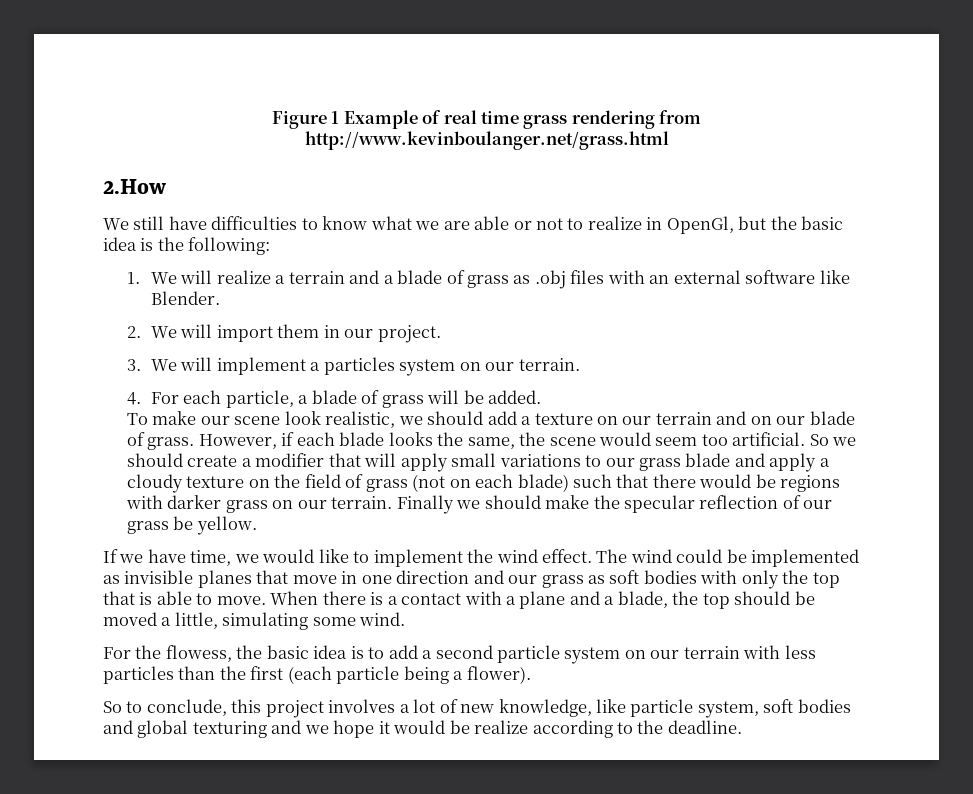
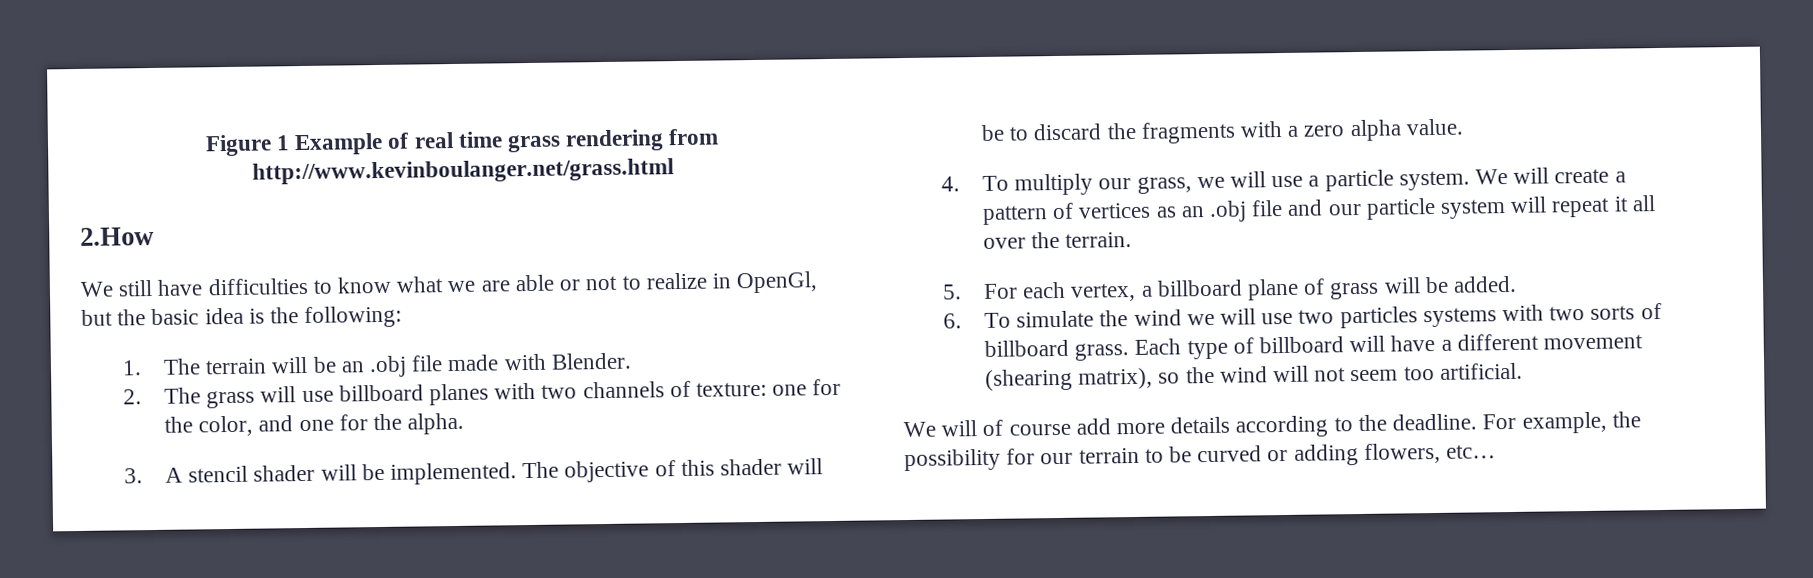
[150,270,850,289] [150,291,220,305] [126,324,441,343] [126,357,515,376] We will realize a terrain and a blade of grass as .obj files with an external software like Blender. // 2. We will import them in our project. // 3. We will implement a particles system on our -> [162,352,632,378] [122,378,842,409] [163,412,465,437] [123,458,824,485] [980,118,1464,144] [940,167,1626,196] [981,195,1656,225] [982,231,1061,249] The terrain will be an .obj file made with Blender. // 2. The grass will use billboard planes with two channels of texture: one for the color, and one for the alpha. // 3. A stencil shader will be implemented. The objective of this shader will be to discard the fragments with a zero alpha value. // 4. To multiply our grass, we will use a particle system. We will create a pattern of vertices as an .obj file and our particle system will repeat it all over the
[126,392,141,405] 4. -> [941,284,962,300] 5.
[225,390,357,408] particle, a blade -> [1070,278,1300,302] vertex, a billboard plane
[126,411,855,428] [126,432,857,450] [126,453,830,472] [126,474,841,493] [125,495,833,514] [126,516,257,535] [103,549,860,567] [103,570,840,589] [103,591,815,609] [103,612,406,630] [103,645,816,664] [103,666,531,684] [103,699,851,718] [103,720,742,738] To make our scene look realistic, we should add a texture on our terrain and on our blade of grass. However, if each blade looks the same, the scene would seem too artificial. So we should create a modifier that will apply small variations to our grass blade and apply a cloudy texture on the field of grass (not on each blade) such that there would be regions with darker grass on our terrain. Finally we should make the specular reflection of our grass be yellow. // If we have time, we would like to implement the wind effect. The wind could be implemented as invisible planes that move in one direction and our grass as soft bodies with only the top that is able to move. When there is a contact with a plane and a blade, the top should be moved a little, simulating some wind. // For the flowess, the basic idea is to add a second particle system on our terrain with less particles than the first (each particle being a flower). // So to conclude, this project involves a lot of new knowledge, like particle system, soft bodies and global texturing and we hope it would be realize according to the deadline. -> [942,302,1662,329] [983,333,1644,361] [984,362,1523,391] [903,411,1641,438] [904,442,1497,472] 6. To simulate the wind we will use two particles systems with two sorts of billboard grass. Each type of billboard will have a different movement (shearing matrix), so the wind will not seem too artificial. // We will of course add more details according to the deadline. For example, the possibility for our terrain to be curved or adding flowers, etc…

